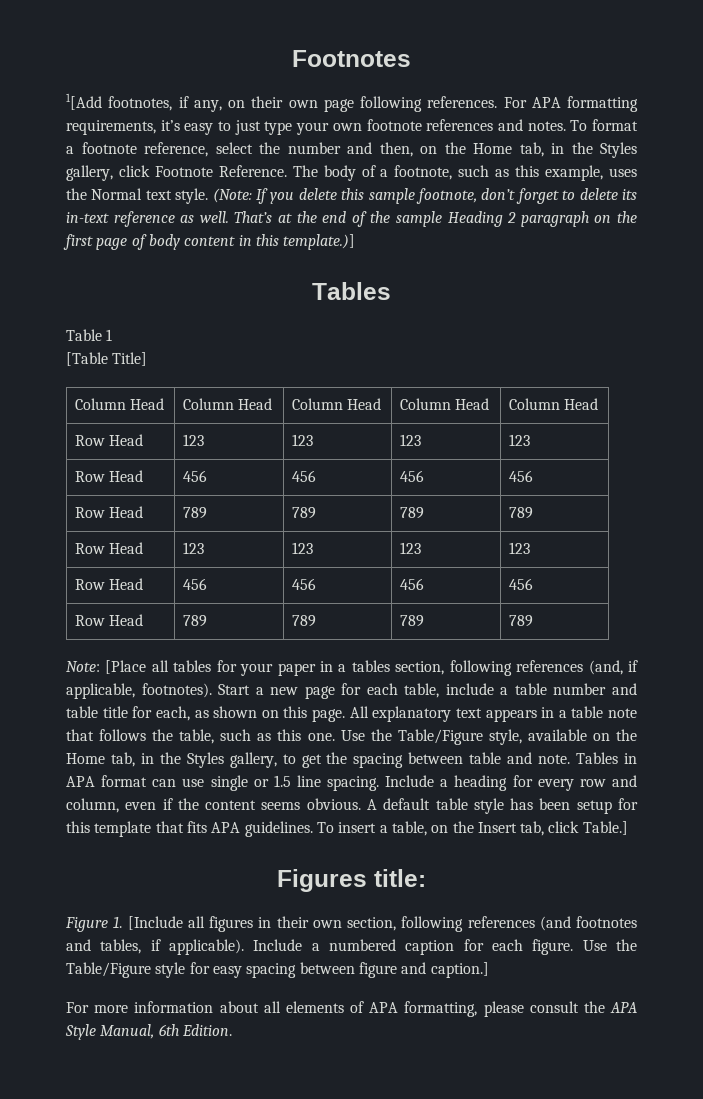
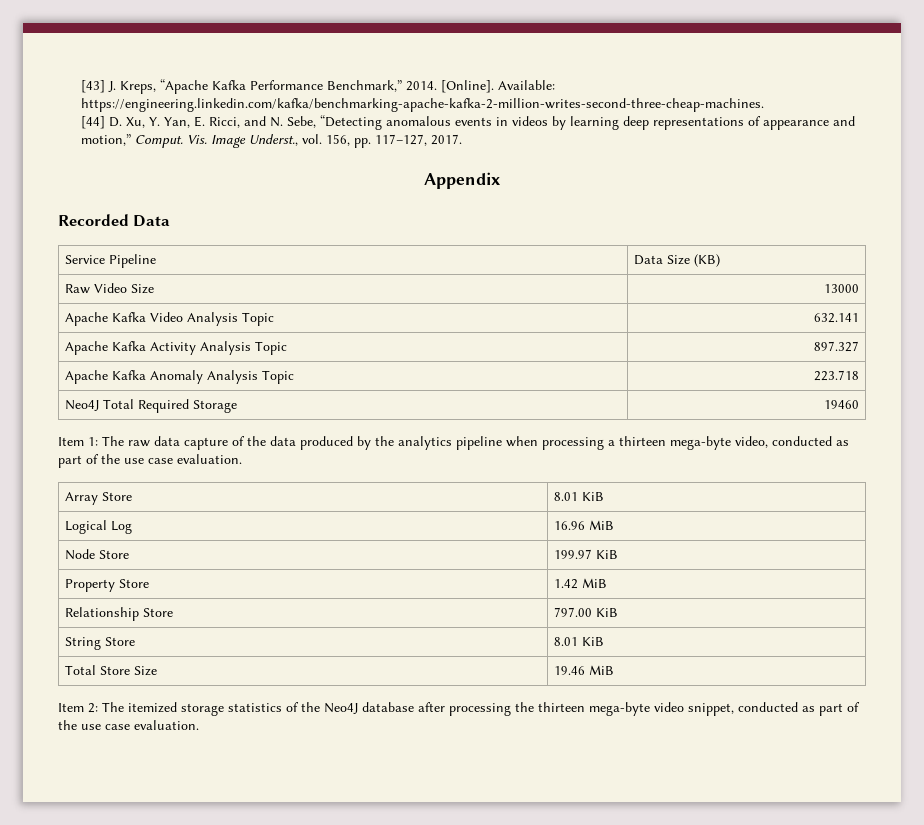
[292,50,411,67] [66,93,638,112] [66,119,638,135] [66,142,637,158] [66,165,637,181] [66,188,637,204] [66,211,638,227] [63,234,356,250] [312,282,391,300] [66,329,113,341] [66,352,148,366] [74,398,164,410] [182,398,272,410] [291,398,381,410] [399,398,489,410] [508,398,598,410] [74,434,143,446] [182,434,204,446] [291,434,313,446] [399,434,421,446] [508,434,530,446] [74,470,143,482] [182,470,207,482] [291,470,316,482] [399,470,424,482] [508,470,533,482] [74,506,143,518] [182,507,207,519] [291,507,316,519] [399,507,424,519] [508,507,533,519] [74,542,143,554] [182,542,204,554] [291,542,313,554] [399,542,421,554] [508,542,530,554] [74,578,143,590] [182,578,207,590] [291,578,316,590] [399,578,424,590] [508,578,533,590] [74,614,143,626] [182,615,207,627] [291,615,316,627] [399,615,424,627] [508,615,533,627] [66,660,638,676] [66,683,638,699] [66,706,637,722] [66,729,637,745] [66,752,637,768] [66,775,637,791] [66,798,638,814] [66,821,628,837] [277,869,426,892] [65,916,637,932] [66,939,637,955] [66,962,489,978] [66,1001,637,1017] [65,1024,232,1040] Footnotes // 1[Add footnotes, if any, on their own page following references. For APA formatting requirements, it’s easy to just type your own footnote references and notes. To format a footnote reference, select the number and then, on the Home tab, in the Styles gallery, click Footnote Reference. The body of a footnote, such as this example, uses the Normal text style. (Note: If you delete this sample footnote, don’t forget to delete its in-text reference as well. That’s at the end of the sample Heading 2 paragraph on the first page of body content in this template.)] // Tables // Table 1 // [Table Title] // Column Head | Column Head | Column Head | Column Head | Column Head // Row Head | 123 | 123 | 123 | 123 // Row Head | 456 | 456 | 456 | 456 // Row Head | 789 | 789 | 789 | 789 // Row Head | 123 | 123 | 123 | 123 // Row Head | 456 | 456 | 456 | 456 // Row Head | 789 | 789 | 789 | 789 // Note: [Place all tables for your paper in a tables section, following references (and, if applicable, footnotes). Start a new page for each table, include a table number and table title for each, as shown on this page. All explanatory text appears in a table note that follows the table, such as this one. Use the Table/Figure style, available on the Home tab, in the Styles gallery, to get the spacing between table and note. Tables in APA format can use single or 1.5 line spacing. Include a heading for every row and column, even if the content seems obvious. A default table style has been setup for this template that fits APA guidelines. To insert a table, on the Insert tab, click Table.] // Figures title: // Figure 1. [Include all figures in their own section, following references (and footnotes and tables, if applicable). Include a numbered caption for each figure. Use the Table/Figure style for easy spacing between figure and caption.] // For more information about all elements of APA formatting, please consult the APA Style Manual, 6th Edition. -> [80,79,555,94] [80,98,764,112] [80,115,855,130] [80,134,462,148] [424,172,500,189] [58,214,171,227] [65,254,157,268] [634,254,721,267] [65,283,155,294] [823,284,859,293] [65,312,275,326] [813,313,859,323] [65,341,288,355] [813,341,859,352] [65,370,295,384] [813,370,859,381] [65,399,238,413] [823,400,859,409] [58,436,849,450] [58,454,242,468] [65,492,133,505] [554,492,605,501] [65,520,133,534] [554,520,615,530] [65,549,130,560] [554,549,619,559] [65,579,150,592] [554,578,608,589] [65,607,174,621] [554,607,619,617] [65,637,136,650] [554,637,605,646] [65,665,158,676] [554,665,615,675] [58,702,860,716] [58,720,199,730] [43] J. Kreps, “Apache Kafka Performance Benchmark,” 2014. [Online]. Available: https://engineering.linkedin.com/kafka/benchmarking-apache-kafka-2-million-writes-second-three-cheap-machines. // [44] D. Xu, Y. Yan, E. Ricci, and N. Sebe, “Detecting anomalous events in videos by learning deep representations of appearance and motion,” Comput. Vis. Image Underst., vol. 156, pp. 117–127, 2017. // Appendix // Recorded Data // Service Pipeline | Data Size (KB) // Raw Video Size | 13000 // Apache Kafka Video Analysis Topic | 632.141 // Apache Kafka Activity Analysis Topic | 897.327 // Apache Kafka Anomaly Analysis Topic | 223.718 // Neo4J Total Required Storage | 19460 // Item 1: The raw data capture of the data produced by the analytics pipeline when processing a thirteen mega-byte video, conducted as part of the use case evaluation. // Array Store | 8.01 KiB // Logical Log | 16.96 MiB // Node Store | 199.97 KiB // Property Store | 1.42 MiB // Relationship Store | 797.00 KiB // String Store | 8.01 KiB // Total Store Size | 19.46 MiB // Item 2: The itemized storage statistics of the Neo4J database after processing the thirteen mega-byte video snippet, conducted as part of the use case evaluation.

